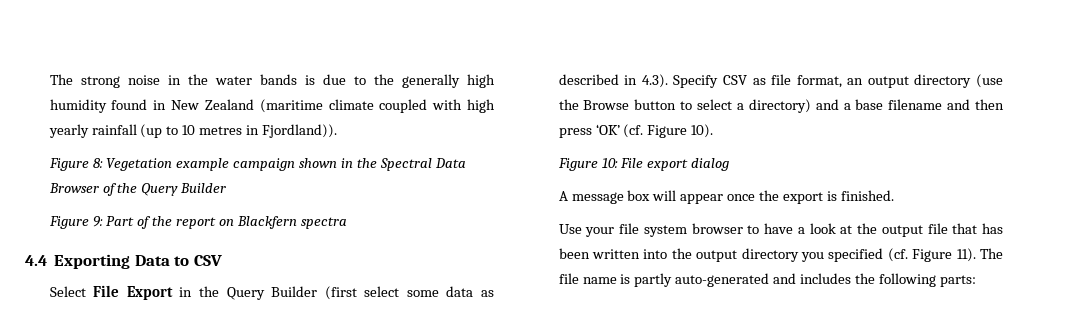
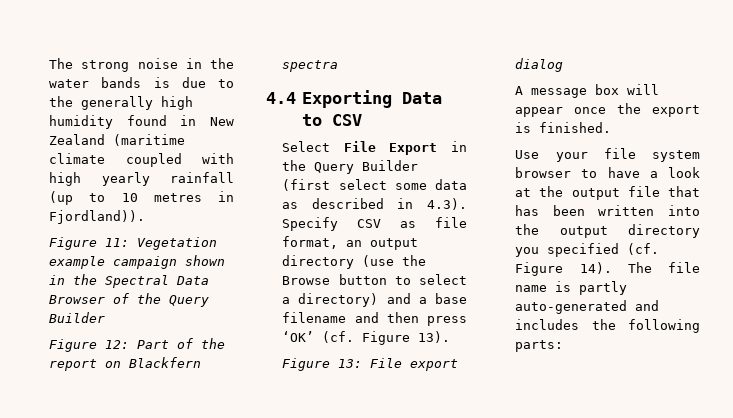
[92,158,103,168] 8: -> [105,238,130,247] 11:
[92,216,103,227] 9: -> [105,340,130,349] 12:
[691,124,714,138] [557,158,618,171] 10). // Figure 10: -> [418,331,451,343] [282,358,363,371] 13). // Figure 13:
[956,248,976,262] 11). -> [579,262,612,274] 14).

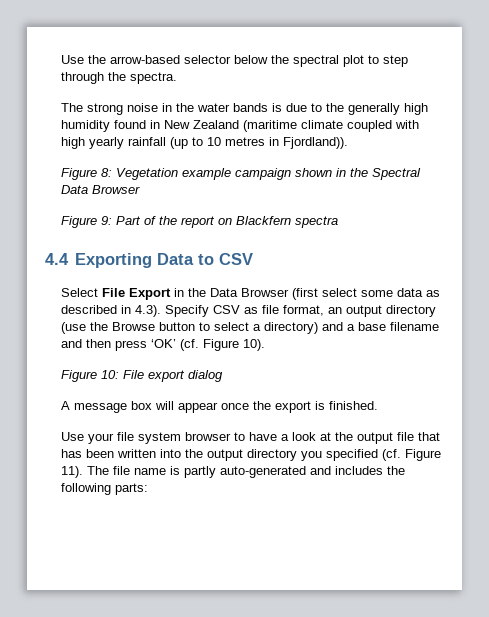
(49, 63) none -> [61,55,409,67] [61,72,178,84] Use the arrow-based selector below the spectral plot to step through the spectra. //
[105,238,130,247] 11: -> [101,168,113,177] 8:
[113,293,210,307] [49,312,106,323] [49,339,130,352] of the Query Builder // Figure 12: -> [61,216,113,228] // Figure 9:
[314,160,419,174] Query Builder -> [210,288,290,297] Data Browser
[418,331,451,343] [282,358,363,371] 13). // Figure 13: -> [243,339,266,351] [61,370,120,382] 10). // Figure 10:
[579,262,612,274] 14). -> [61,466,84,478] 11).

